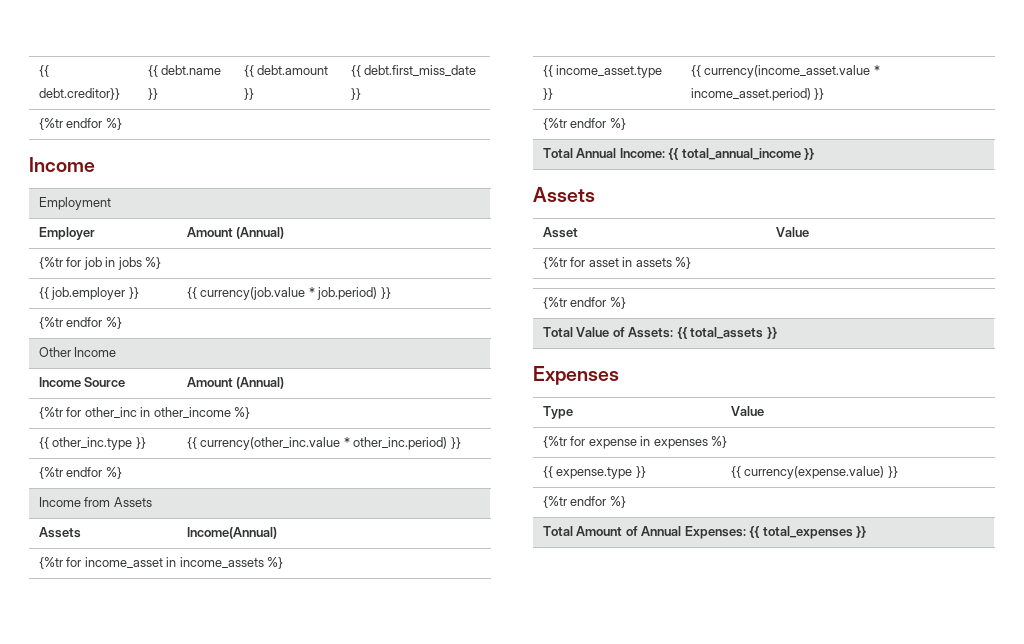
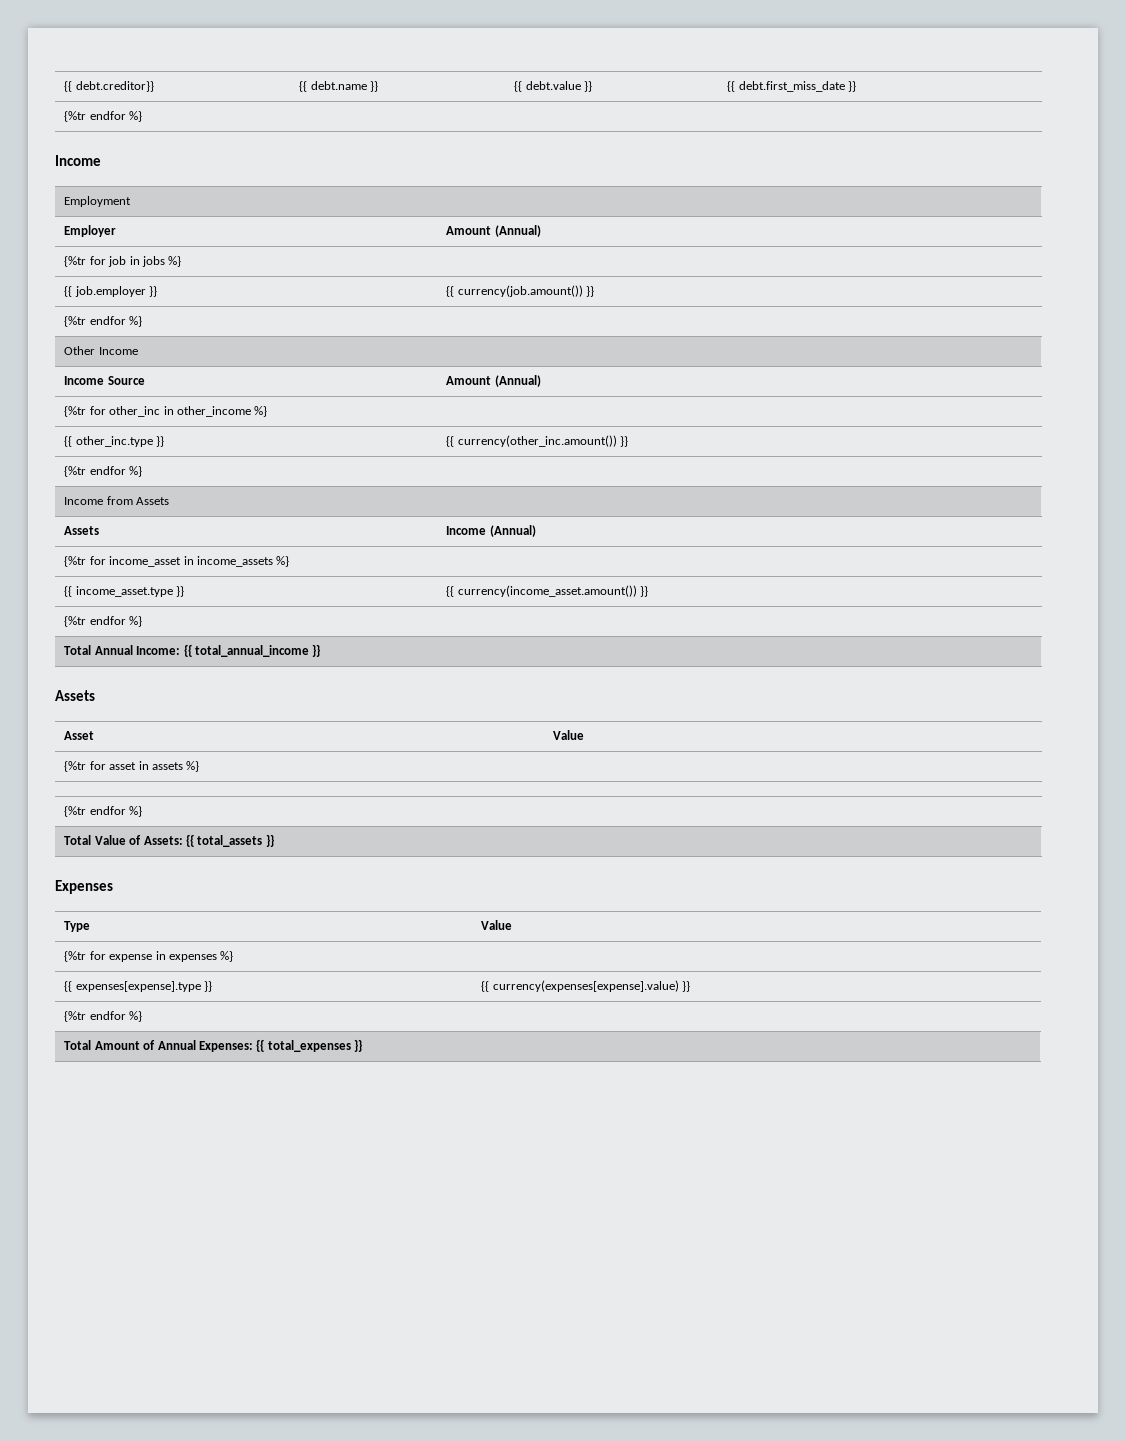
[257,65,329,75] debt.amount -> [525,81,581,90] debt.value
[200,287,378,300] currency(job.value * job.period) -> [457,285,583,297] currency(job.amount())
[200,437,448,450] currency(other_inc.value * other_inc.period) -> [457,435,617,447] currency(other_inc.amount())
[186,527,277,539] Income(Annual) -> [446,525,536,537] Income (Annual)
[704,65,880,78] [690,88,811,101] currency(income_asset.value * income_asset.period) -> [457,585,637,597] currency(income_asset.amount())
[556,466,646,479] [730,466,885,479] expense.type }} | {{ currency(expense.value) -> [75,981,213,992] [481,980,679,992] expenses[expense].type }} | {{ currency(expenses[expense].value)

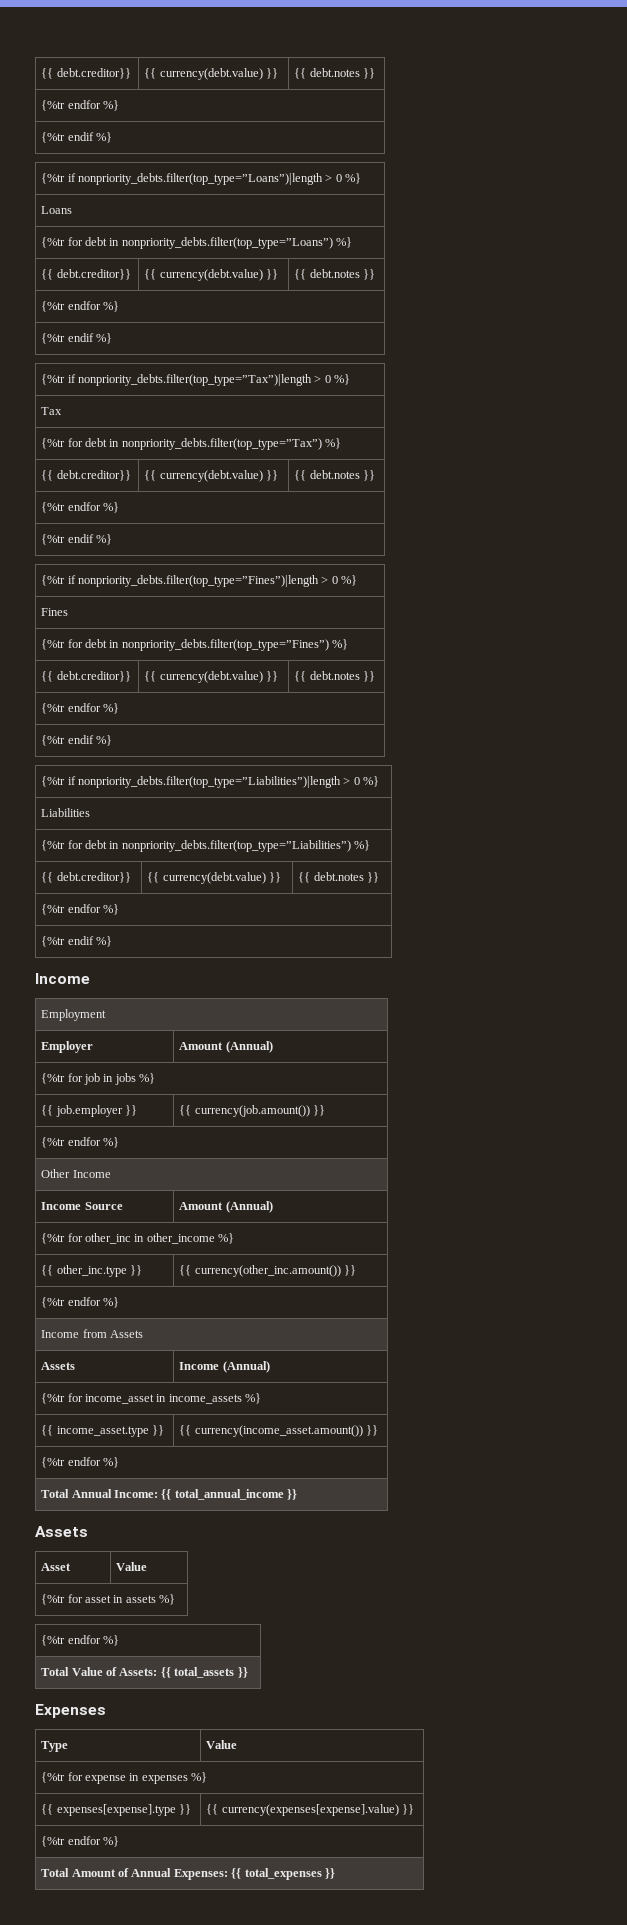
[64,81,154,92] [299,81,379,92] [514,81,593,92] [727,81,857,92] [64,111,143,122] {{ debt.creditor}} | {{ debt.name }} | {{ debt.value }} | {{ debt.first_miss_date }} // {%tr endfor %} -> [41,68,131,79] [144,68,279,80] [294,68,376,79] [41,100,120,111] [41,132,113,143] [41,173,362,185] [41,206,73,214] [41,237,353,249] [41,269,131,280] [144,269,279,281] [294,269,376,280] [41,301,120,312] [41,333,113,344] [41,374,351,386] [41,407,63,415] [41,438,342,450] [41,470,131,481] [144,470,279,482] [294,470,376,481] [41,502,120,513] [41,534,113,545] [41,575,358,587] [41,608,69,616] [41,639,349,651] [41,671,131,682] [144,671,279,683] [294,671,376,682] [41,703,120,714] [41,735,113,746] [41,776,380,788] [41,808,91,817] [41,840,371,852] [41,872,131,883] [147,872,282,884] [298,872,380,883] [41,904,120,915] [41,936,113,947] {{ debt.creditor}} | {{ currency(debt.value) }} | {{ debt.notes }} // {%tr endfor %} // {%tr endif %} // {%tr if nonpriority_debts.filter(top_type=”Loans”)|length > 0 %} // Loans // {%tr for debt in nonpriority_debts.filter(top_type=”Loans”) %} // {{ debt.creditor}} | {{ currency(debt.value) }} | {{ debt.notes }} // {%tr endfor %} // {%tr endif %} // {%tr if nonpriority_debts.filter(top_type=”Tax”)|length > 0 %} // Tax // {%tr for debt in nonpriority_debts.filter(top_type=”Tax”) %} // {{ debt.creditor}} | {{ currency(debt.value) }} | {{ debt.notes }} // {%tr endfor %} // {%tr endif %} // {%tr if nonpriority_debts.filter(top_type=”Fines”)|length > 0 %} // Fines // {%tr for debt in nonpriority_debts.filter(top_type=”Fines”) %} // {{ debt.creditor}} | {{ currency(debt.value) }} | {{ debt.notes }} // {%tr endfor %} // {%tr endif %} // {%tr if nonpriority_debts.filter(top_type=”Liabilities”)|length > 0 %} // Liabilities // {%tr for debt in nonpriority_debts.filter(top_type=”Liabilities”) %} // {{ debt.creditor}} | {{ currency(debt.value) }} | {{ debt.notes }} // {%tr endfor %} // {%tr endif %}

